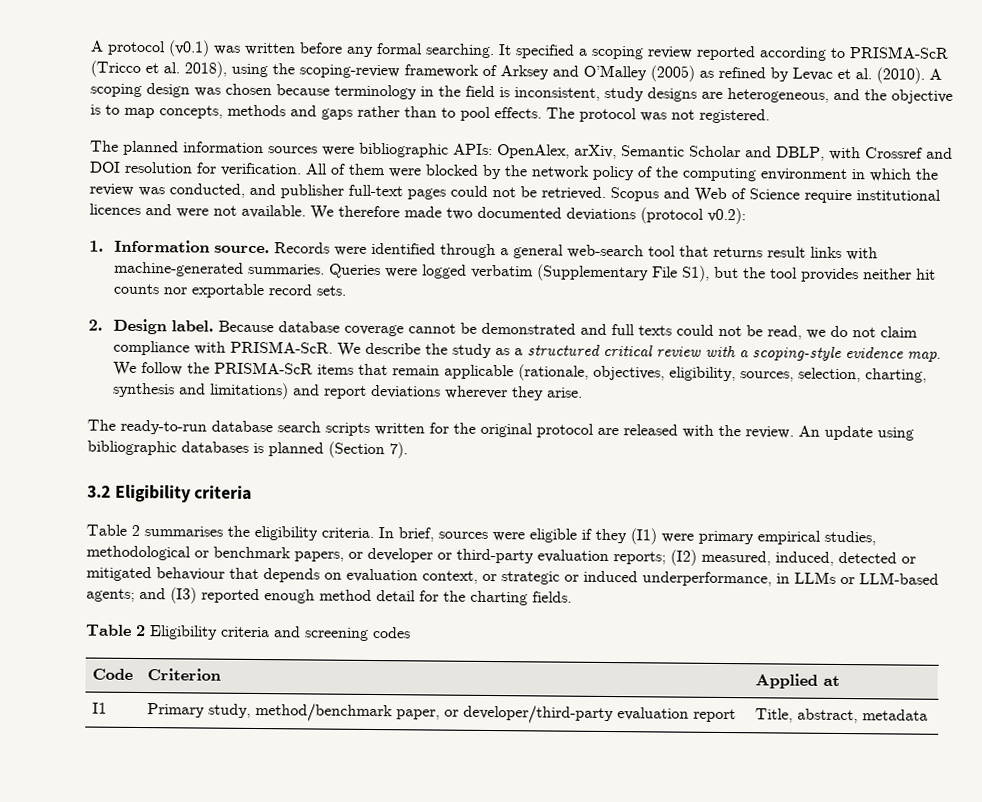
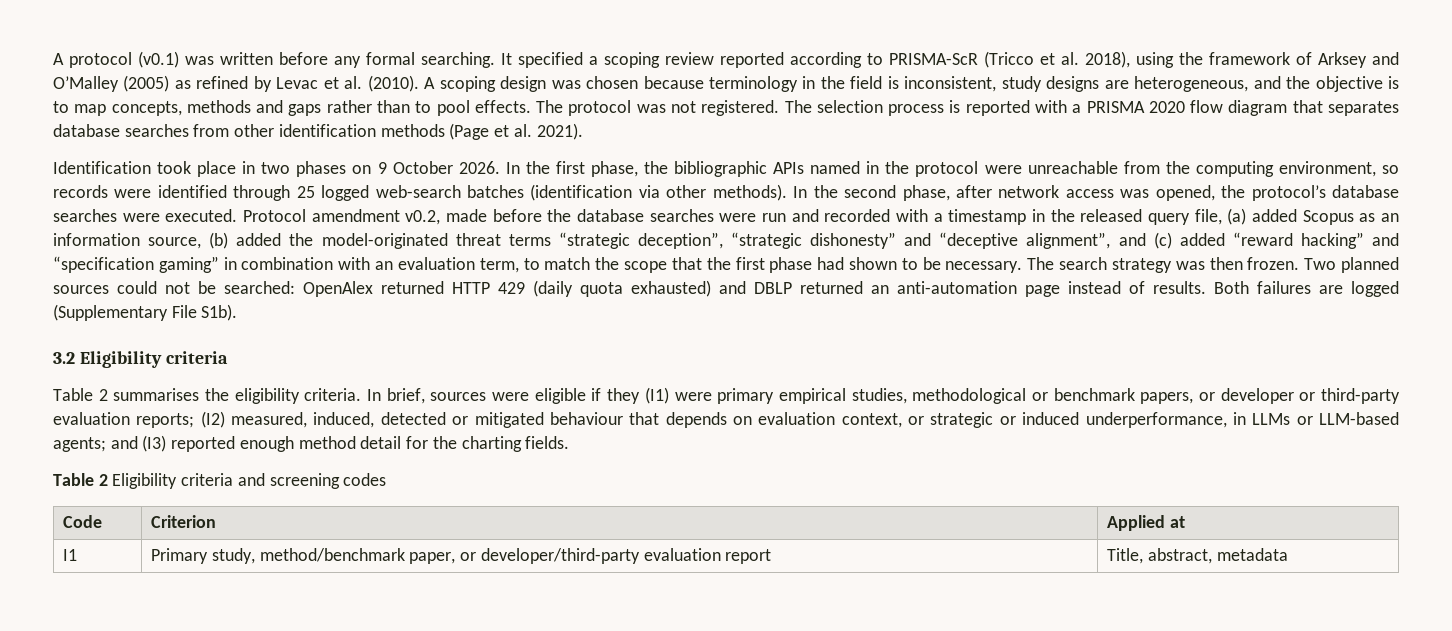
[299,64,400,79] scoping-review -> (1203, 58) none
[90,140,953,161] [89,161,939,182] [89,183,941,204] [89,203,746,225] [89,239,879,261] [114,261,937,283] [113,283,347,299] [88,318,919,340] [113,340,942,362] [113,361,928,383] [113,382,584,401] [87,419,914,441] [87,440,408,459] // The planned information sources were bibliographic APIs: OpenAlex, arXiv, Semantic Scholar and DBLP, with Crossref and DOI resolution for verification. All of them were blocked by the network policy of the computing environment in which the review was conducted, and publisher full-text pages could not be retrieved. Scopus and Web of Science require institutional licences and were not available. We therefore made two documented deviations (protocol v0.2): // 1. Information source. Records were identified through a general web-search tool that returns result links with machine-generated summaries. Queries were logged verbatim (Supplementary File S1), but the tool provides neither hit counts nor exportable record sets. // 2. Design label. Because database coverage cannot be demonstrated and full texts could not be read, we do not claim compliance with PRISMA-ScR. We describe the study as a structured critical review with a scoping-style evidence map. We follow the PRISMA-ScR items that remain applicable (rationale, objectives, eligibility, sources, selection, charting, synthesis and limitations) and report deviations wherever they arise. // The ready-to-run database search scripts written for the original protocol are released with the review. An update using bibliographic databases is planned (Section 7). -> [784,100,1399,116] [53,123,583,140] [53,161,1399,177] [53,184,1400,201] [53,208,1400,225] [53,232,1399,249] [53,256,1400,273] [53,280,1399,297] [53,304,238,321] The selection process is reported with a PRISMA 2020 flow diagram that separates database searches from other identification methods (Page et al. 2021). // Identification took place in two phases on 9 October 2026. In the first phase, the bibliographic APIs named in the protocol were unreachable from the computing environment, so records were identified through 25 logged web-search batches (identification via other methods). In the second phase, after network access was opened, the protocol’s database searches were executed. Protocol amendment v0.2, made before the database searches were run and recorded with a timestamp in the released query file, (a) added Scopus as an information source, (b) added the model-originated threat terms “strategic deception”, “strategic dishonesty” and “deceptive alignment”, and (c) added “reward hacking” and “specification gaming” in combination with an evaluation term, to match the scope that the first phase had shown to be necessary. The search strategy was then frozen. Two planned sources could not be searched: OpenAlex returned HTTP 429 (daily quota exhausted) and DBLP returned an anti-automation page instead of results. Both failures are logged (Supplementary File S1b).

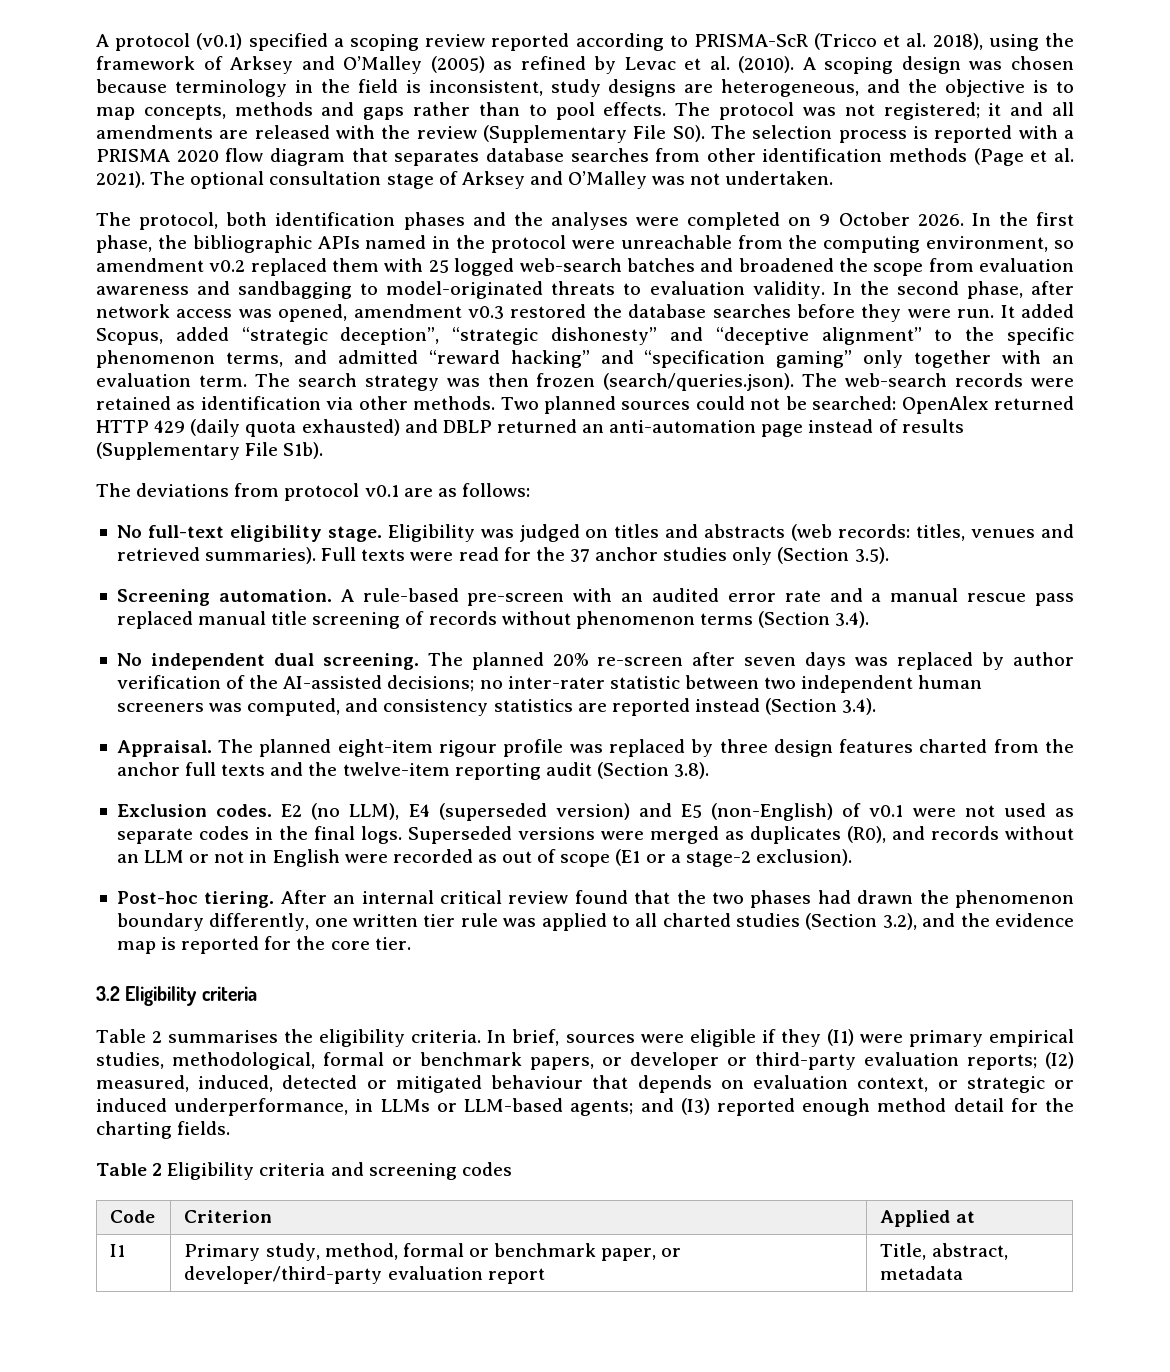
[185,52,512,68] was written before any formal searching. It -> (243, 41) none
[701,100,780,116] registered. -> [883,102,1075,120] [96,125,705,143] registered; it and all amendments are released with the review (Supplementary File S0).
[53,161,347,177] // Identification took place in two phases -> [150,171,834,189] [96,212,781,230] The optional consultation stage of Arksey and O’Malley was not undertaken. // The protocol, both identification phases and the analyses were completed
[53,184,787,201] records were identified through 25 logged web-search batches (identification via other methods). -> [96,258,1075,276] [96,281,825,299] amendment v0.2 replaced them with 25 logged web-search batches and broadened the scope from evaluation awareness and sandbagging to model-originated threats to evaluation validity.
[1221,185,1400,201] [53,208,1400,225] [53,232,551,249] the protocol’s database searches were executed. Protocol amendment v0.2, made before the database searches were run and recorded with a timestamp in the released query file, (a) added Scopus as an information source, (b) added the model-originated threat terms -> [353,304,1074,322] [96,327,229,345] amendment v0.3 restored the database searches before they were run. It added Scopus, added
[1026,232,1225,249] alignment”, and (c) added -> [821,327,1075,345] [96,350,418,368] alignment” to the specific phenomenon terms, and admitted
[223,257,334,270] in combination -> [863,350,992,368] only together
[479,257,1023,273] term, to match the scope that the first phase had shown to be necessary. -> [198,375,247,387] term.
[1247,257,1300,270] frozen. -> [536,373,1074,391] [96,396,496,410] frozen (search/queries.json). The web-search records were retained as identification via other methods.
[1153,281,1399,297] [53,304,238,321] results. Both failures are logged (Supplementary File S1b). -> [901,419,964,433] [96,442,324,460] [96,483,530,501] [116,524,1075,542] [116,547,889,565] [116,588,1075,606] [116,611,870,629] [116,652,1075,670] [116,675,983,693] [116,698,877,716] [116,739,1075,757] [116,762,710,780] [116,803,1075,821] [116,826,1074,844] [116,849,852,867] [116,890,1074,908] [116,913,1075,931] [116,936,411,954] results (Supplementary File S1b). // The deviations from protocol v0.1 are as follows: // No full-text eligibility stage. Eligibility was judged on titles and abstracts (web records: titles, venues and retrieved summaries). Full texts were read for the 37 anchor studies only (Section 3.5). // Screening automation. A rule-based pre-screen with an audited error rate and a manual rescue pass replaced manual title screening of records without phenomenon terms (Section 3.4). // No independent dual screening. The planned 20% re-screen after seven days was replaced by author verification of the AI-assisted decisions; no inter-rater statistic between two independent human screeners was computed, and consistency statistics are reported instead (Section 3.4). // Appraisal. The planned eight-item rigour profile was replaced by three design features charted from the anchor full texts and the twelve-item reporting audit (Section 3.8). // Exclusion codes. E2 (no LLM), E4 (superseded version) and E5 (non-English) of v0.1 were not used as separate codes in the final logs. Superseded versions were merged as duplicates (R0), and records without an LLM or not in English were recorded as out of scope (E1 or a stage-2 exclusion). // Post-hoc tiering. After an internal critical review found that the two phases had drawn the phenomenon boundary differently, one written tier rule was applied to all charted studies (Section 3.2), and the evidence map is reported for the core tier.
[912,388,1027,404] methodological -> [172,1052,384,1070] methodological, formal
[259,548,405,562] method/benchmark -> [324,1243,597,1260] method, formal or benchmark

